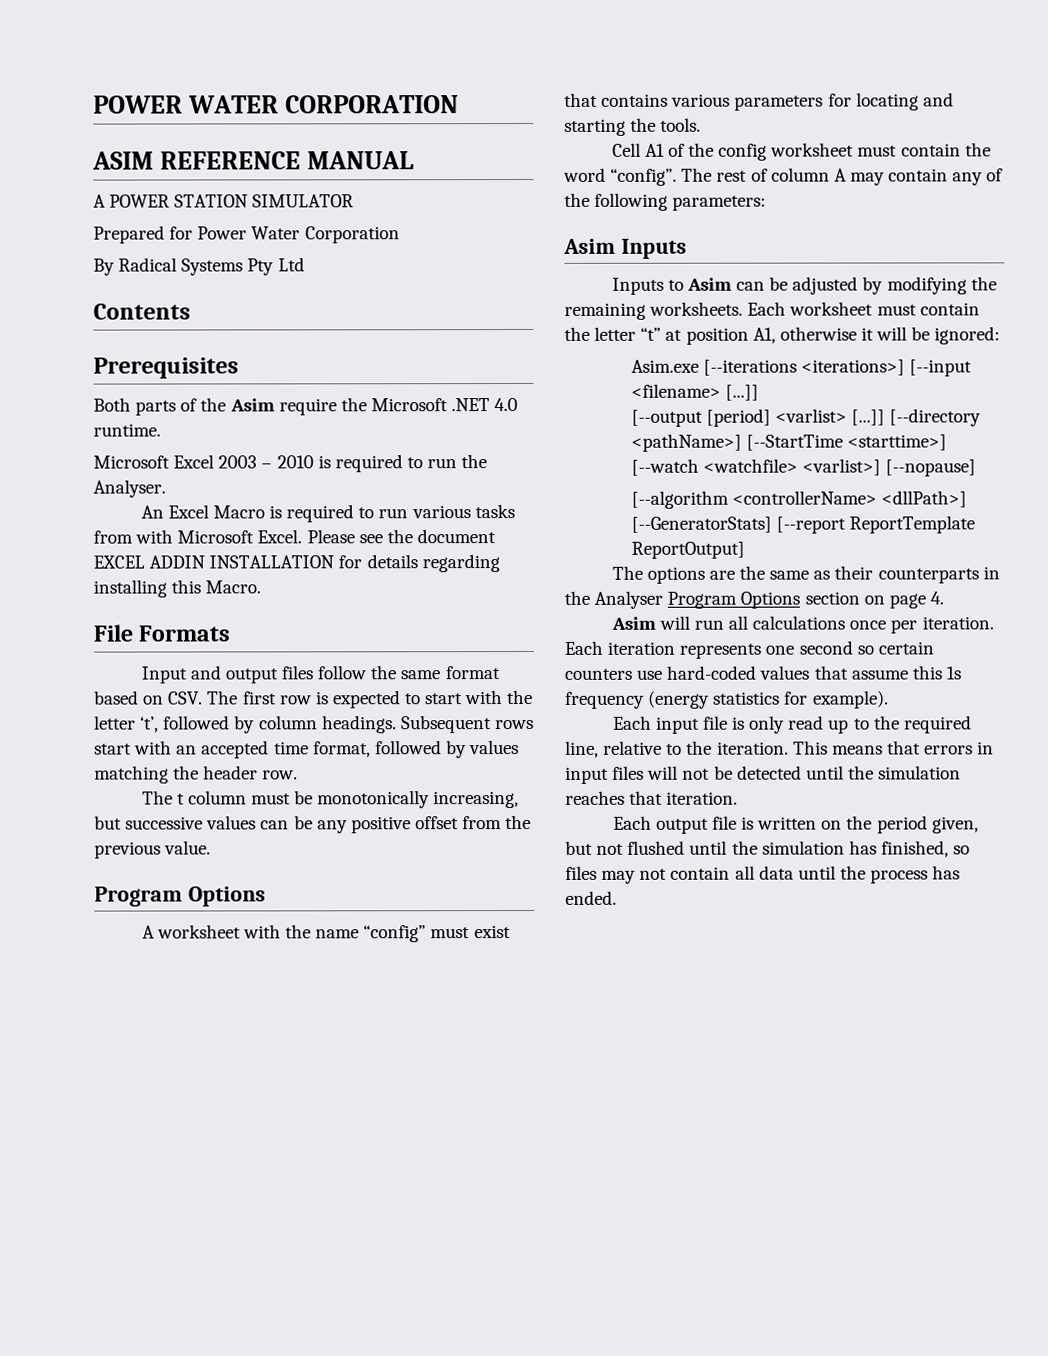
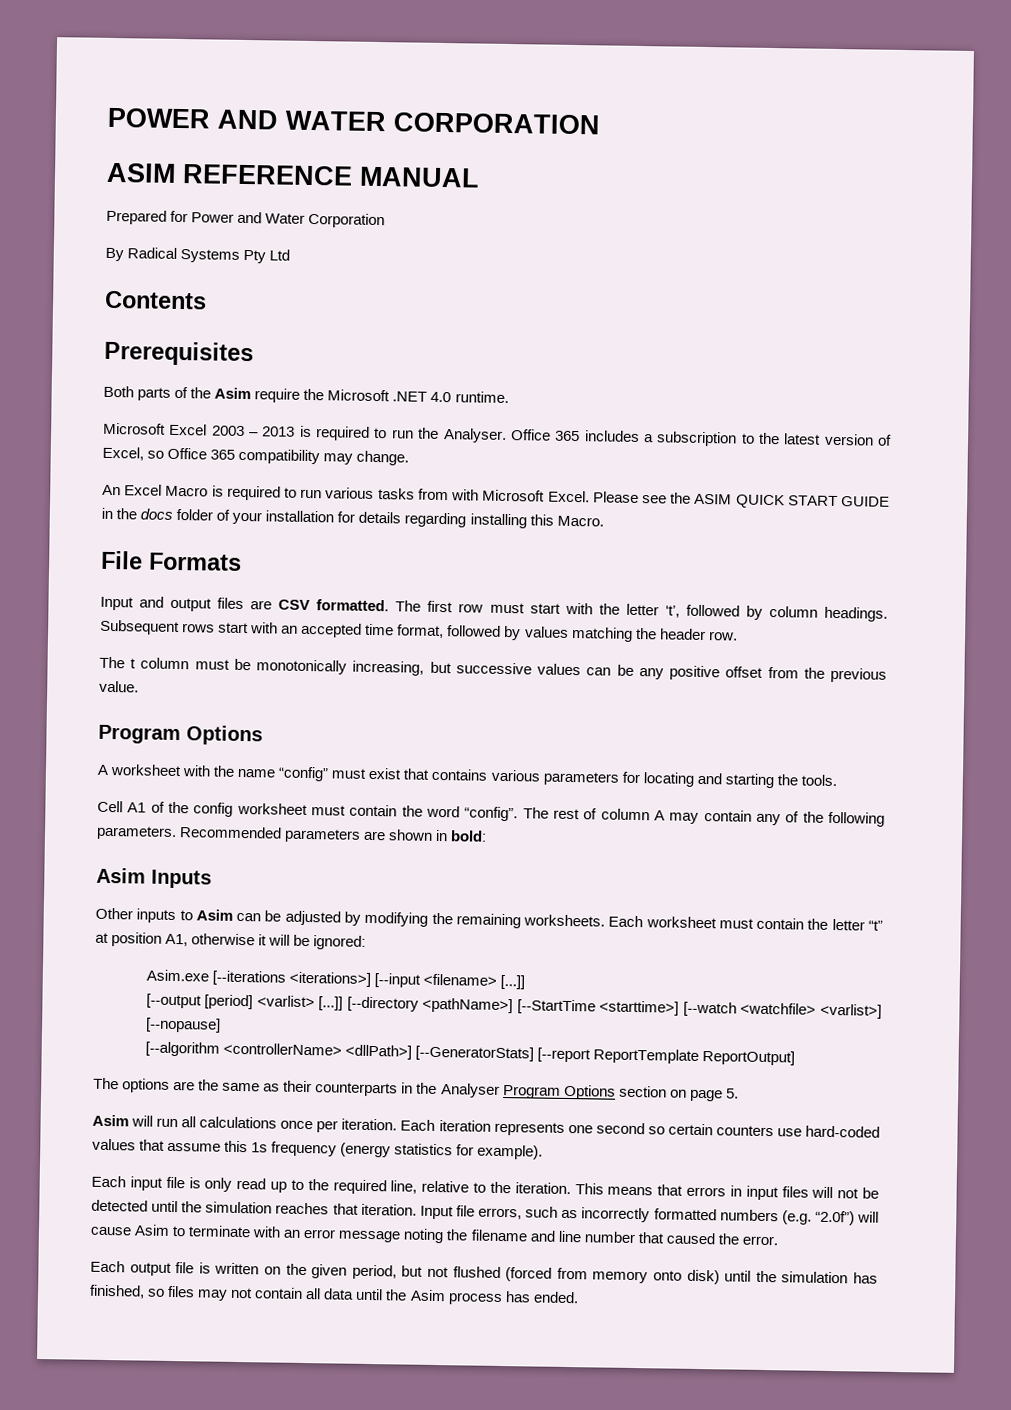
[93,95,183,114] POWER -> [107,107,279,130] POWER AND
[93,194,355,208] // A POWER STATION SIMULATOR -> (480, 177) none
(248, 233) none -> [237,211,263,224] and
[276,455,314,469] 2010 -> [262,426,296,437] 2013
(166, 488) none -> [510,429,893,447] [102,446,410,466] Office 365 includes a subscription to the latest version of Excel, so Office 365 compatibility may change.
[416,529,496,544] [93,555,335,569] document EXCEL ADDIN INSTALLATION -> [694,493,891,509] [101,507,335,525] ASIM QUICK START GUIDE in the docs folder of your installation
[317,665,501,680] [94,690,422,709] follow the same format based on CSV. The first row is expected to -> [250,599,525,614] are CSV formatted. The first row must
[672,195,767,211] parameters: -> [96,825,488,843] parameters. Recommended parameters are shown in bold:
[611,277,664,295] Inputs -> [95,907,177,924] Other inputs
[929,591,944,605] 4. -> [725,1088,739,1099] 5.
(739, 798) none -> [419,1205,880,1226] [90,1224,778,1246] Input file errors, such as incorrectly formatted numbers (e.g. “2.0f”) will cause Asim to terminate with an error message noting the filename and line number that caused the error.
[876,815,979,834] period given, -> [311,1264,397,1280] given period,
(686, 847) none -> [505,1267,720,1285] (forced from memory onto disk)
(866, 872) none -> [409,1289,446,1302] Asim

